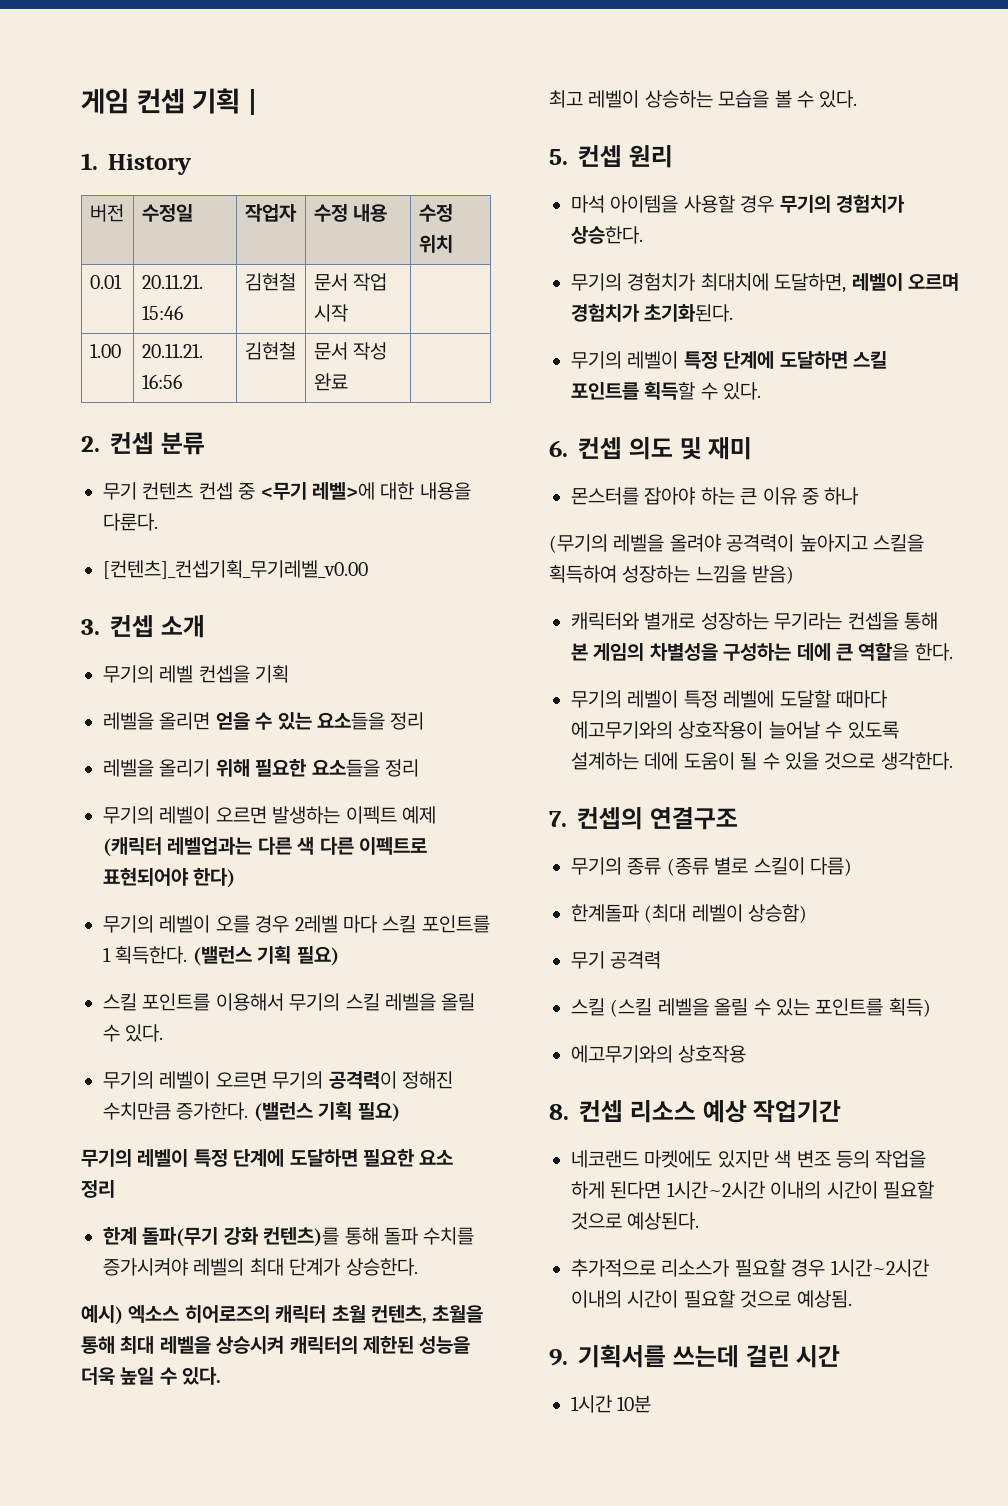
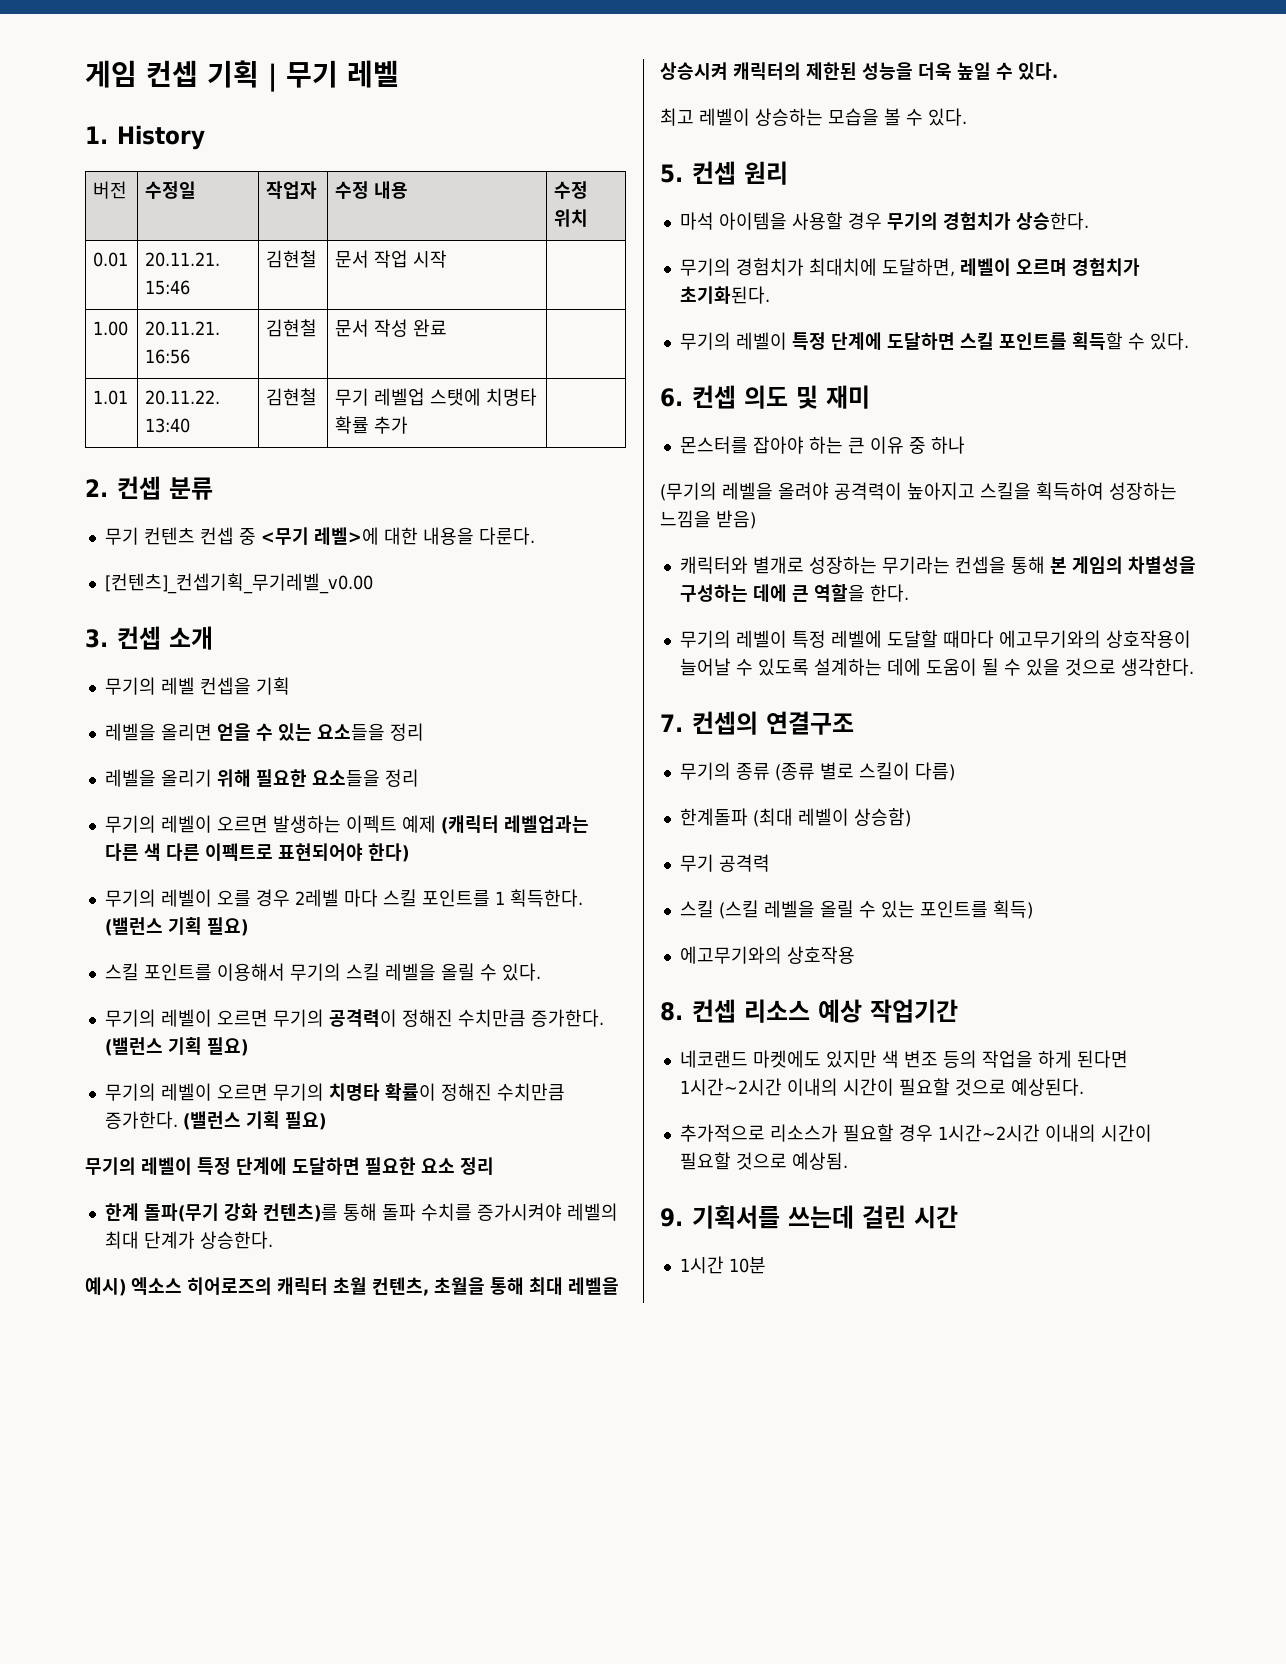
(257, 102) none -> [286,60,399,88] 무기 레벨
(348, 382) none -> [93,390,129,405] [145,390,221,405] [145,418,191,433] [266,388,318,406] [335,388,538,406] [335,416,409,434] // 1.01 | 20.11.22. 13:40 | 김현철 | 무기 레벨업 스탯에 치명타 확률 추가 |
(400, 1112) none -> [104,1083,565,1101] [104,1111,326,1130] // 무기의 레벨이 오르면 무기의 치명타 확률이 정해진 수치만큼 증가한다. (밸런스 기획 필요)

